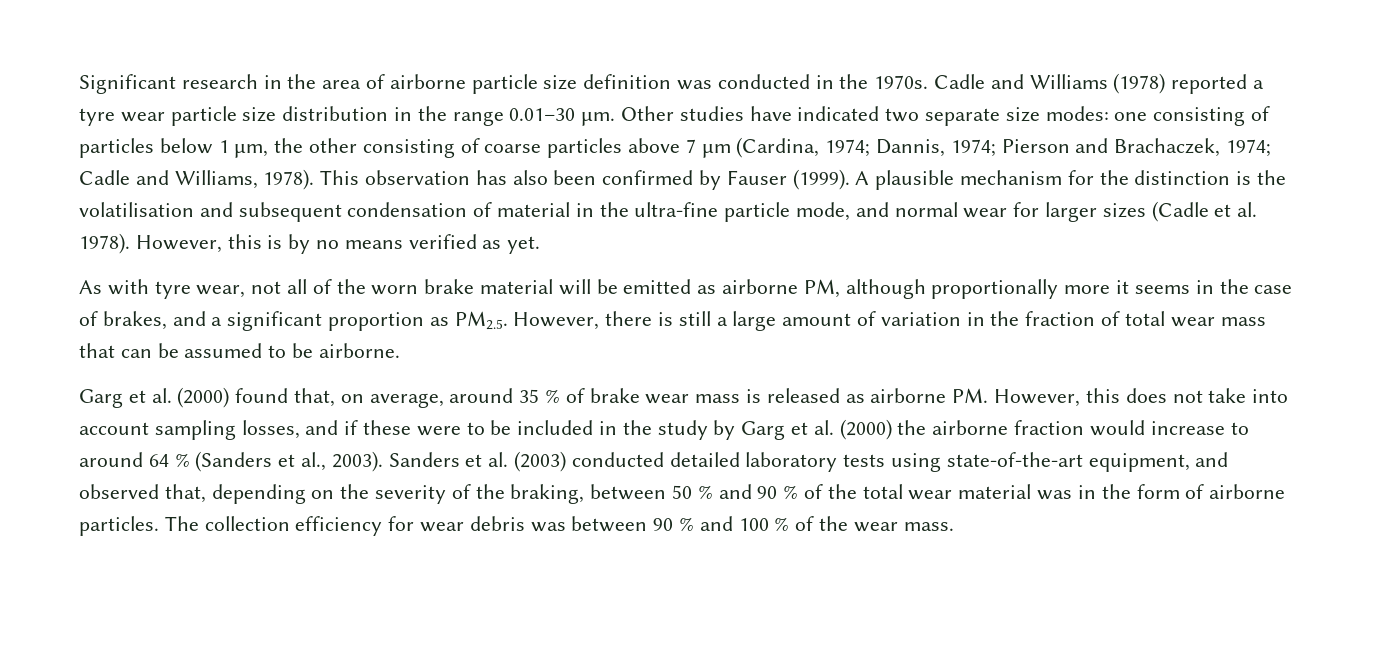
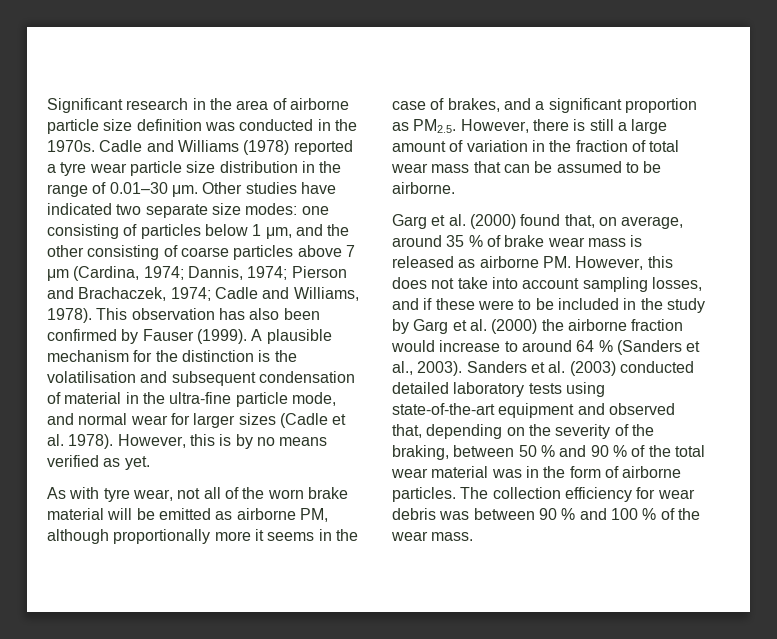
(504, 118) none -> [92,182,107,194] of
(269, 151) none -> [295,224,323,236] and
[1088,453,1190,472] equipment, -> [498,403,575,418] equipment

